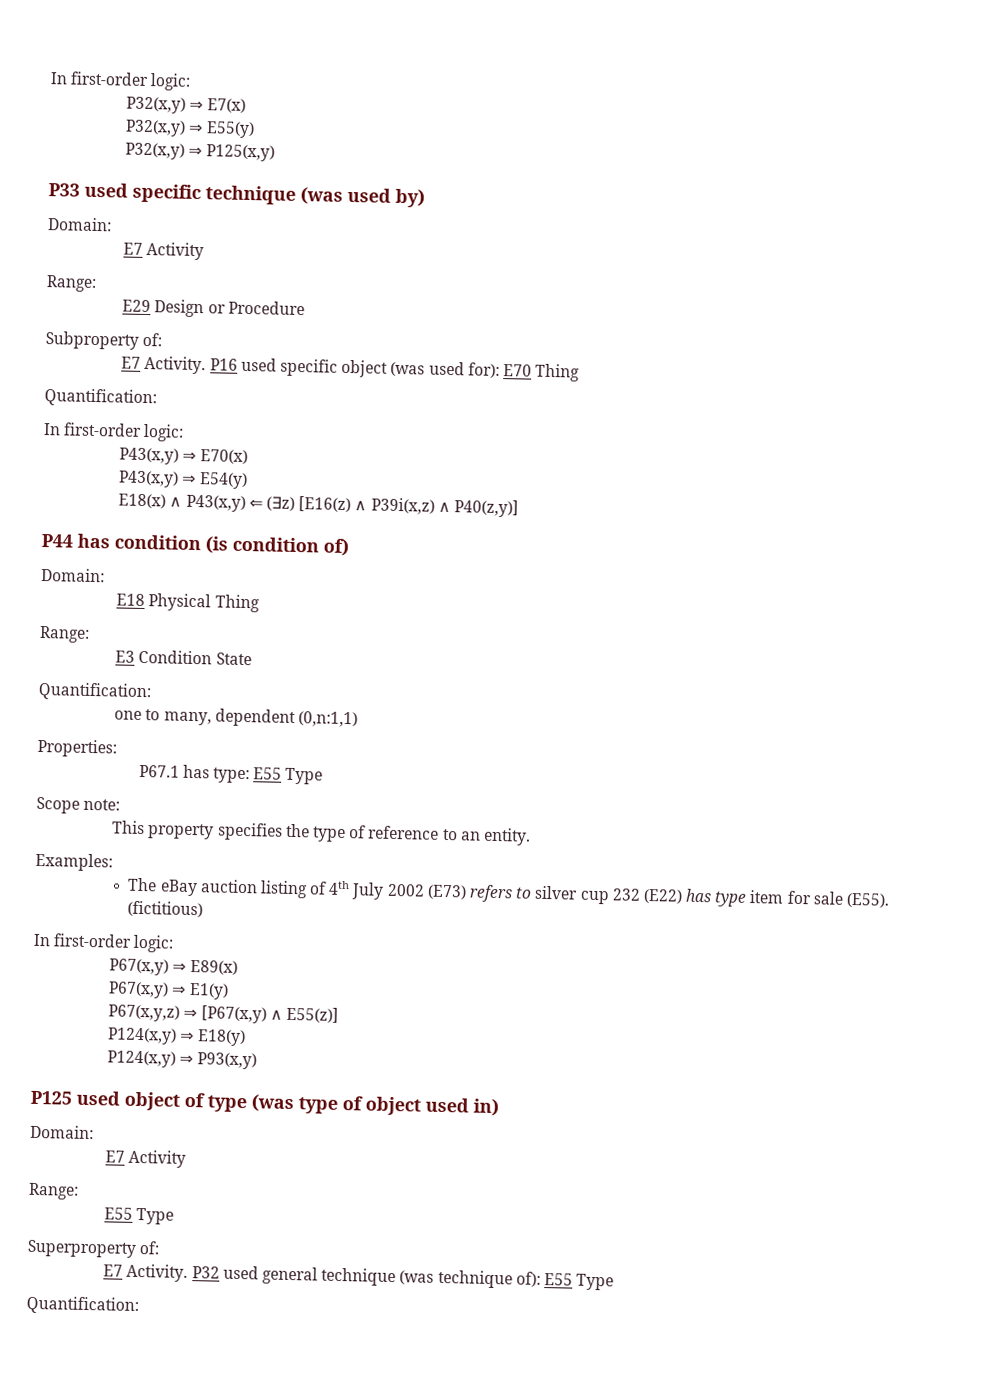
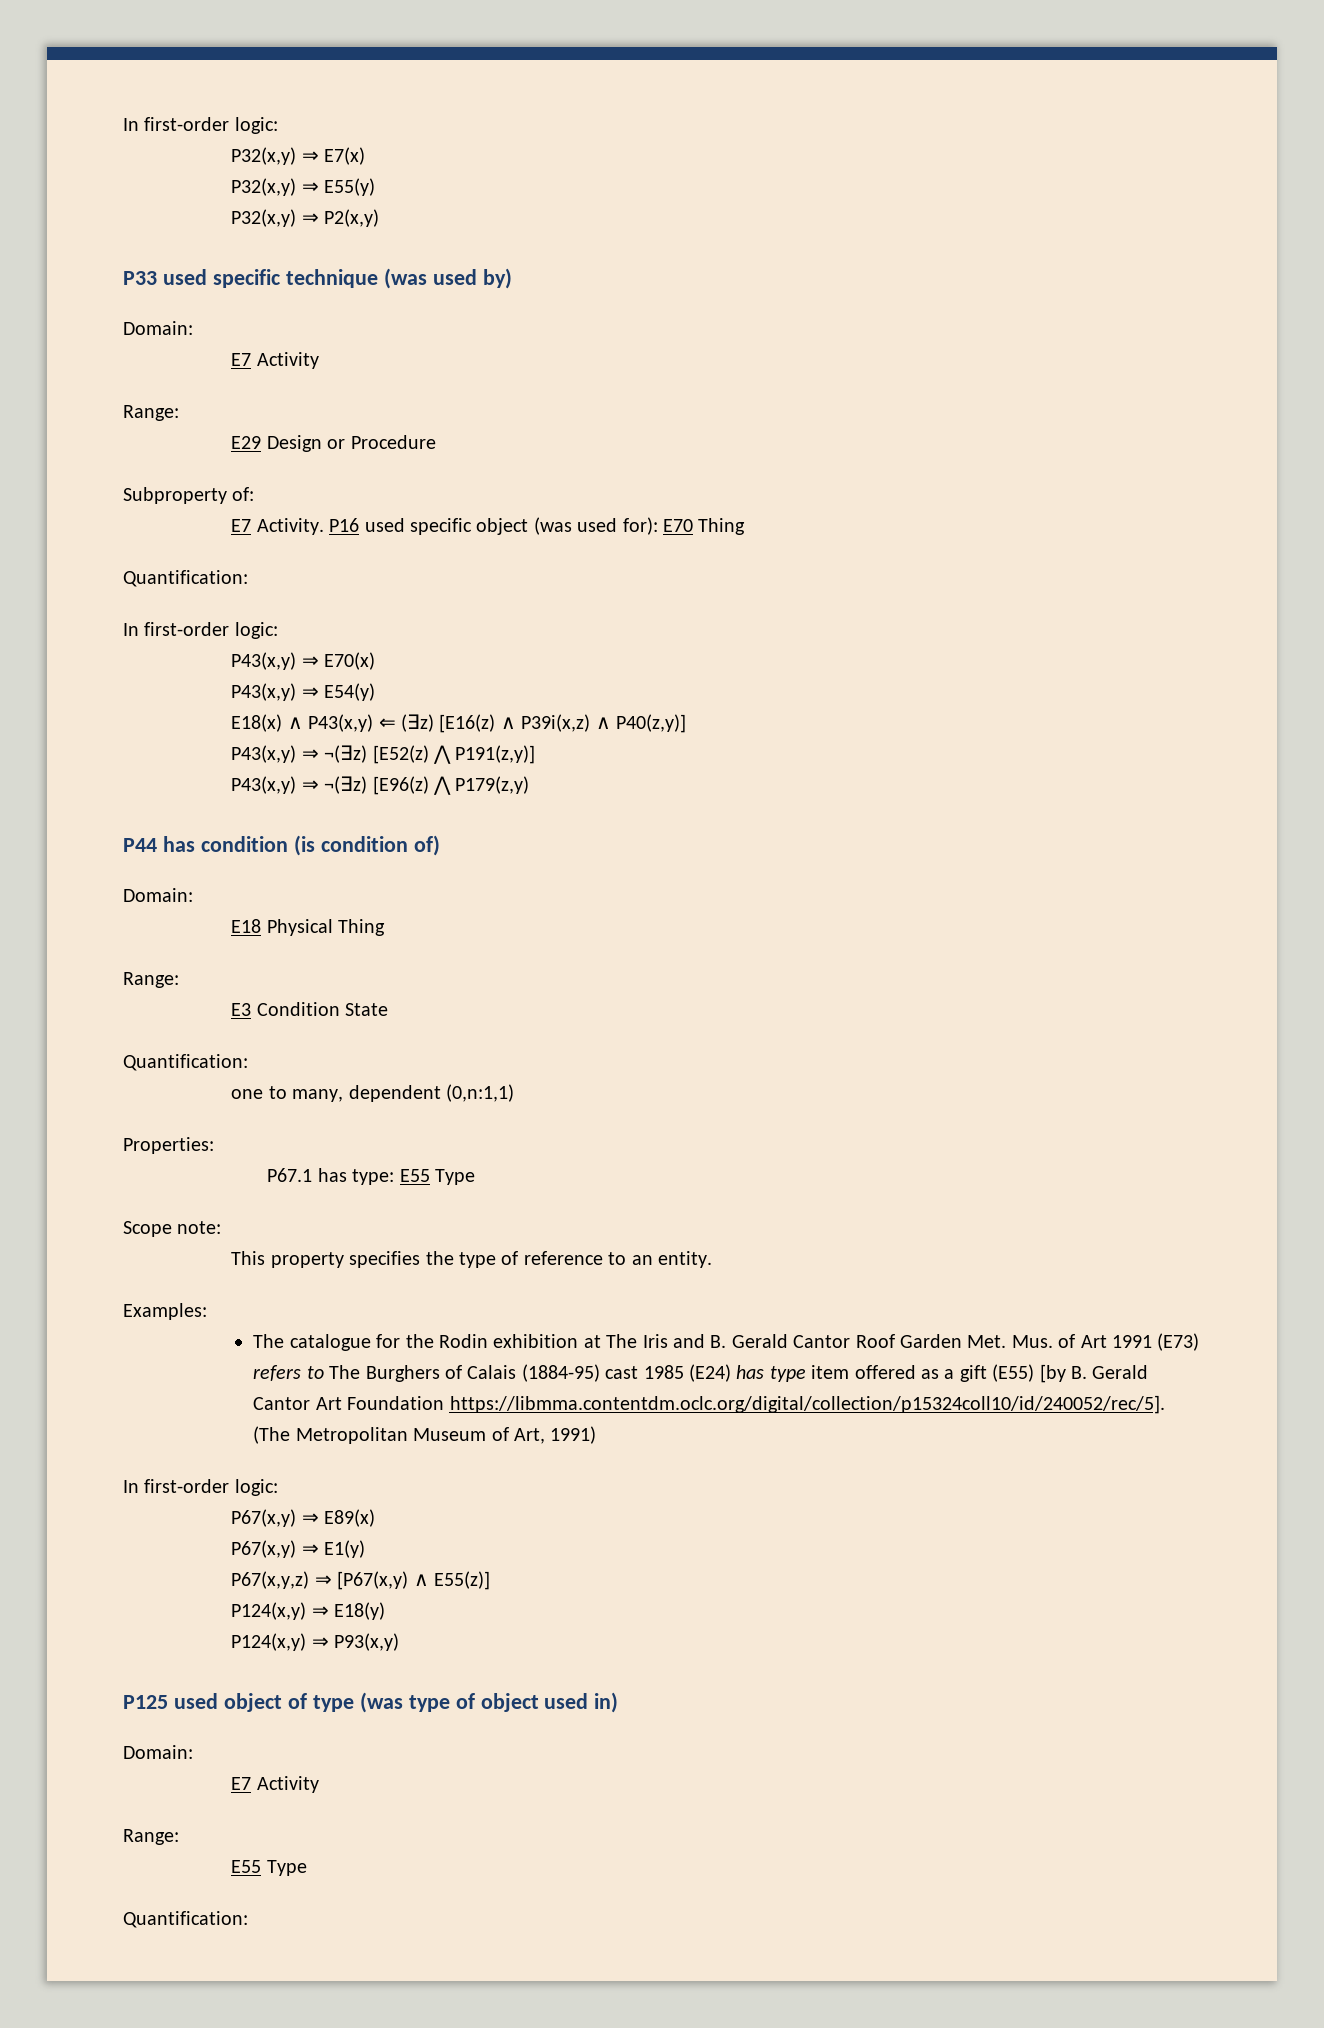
[205,144,275,162] P125(x,y) -> [324,209,380,227] P2(x,y)
(519, 508) none -> [231,745,536,764] [231,776,530,795] // P43(x,y) ⇒ ¬(∃z) [E52(z) ⋀ P191(z,y)] // P43(x,y) ⇒ ¬(∃z) [E96(z) ⋀ P179(z,y)
[159,879,891,908] [127,900,204,918] eBay auction listing of 4th July 2002 (E73) refers to silver cup 232 (E22) has type item for sale (E55). (fictitious) -> [289,1333,1200,1351] [253,1364,1149,1383] [253,1395,1165,1414] [253,1426,597,1444] catalogue for the Rodin exhibition at The Iris and B. Gerald Cantor Roof Garden Met. Mus. of Art 1991 (E73) refers to The Burghers of Calais (1884-95) cast 1985 (E24) has type item offered as a gift (E55) [by B. Gerald Cantor Art Foundation https://libmma.contentdm.oclc.org/digital/collection/p15324coll10/id/240052/rec/5]. (The Metropolitan Museum of Art, 1991)
[27,1239,161,1258] [103,1263,615,1291] // Superproperty of: // E7 Activity. P32 used general technique (was technique of): E55 Type -> (307, 1868) none

